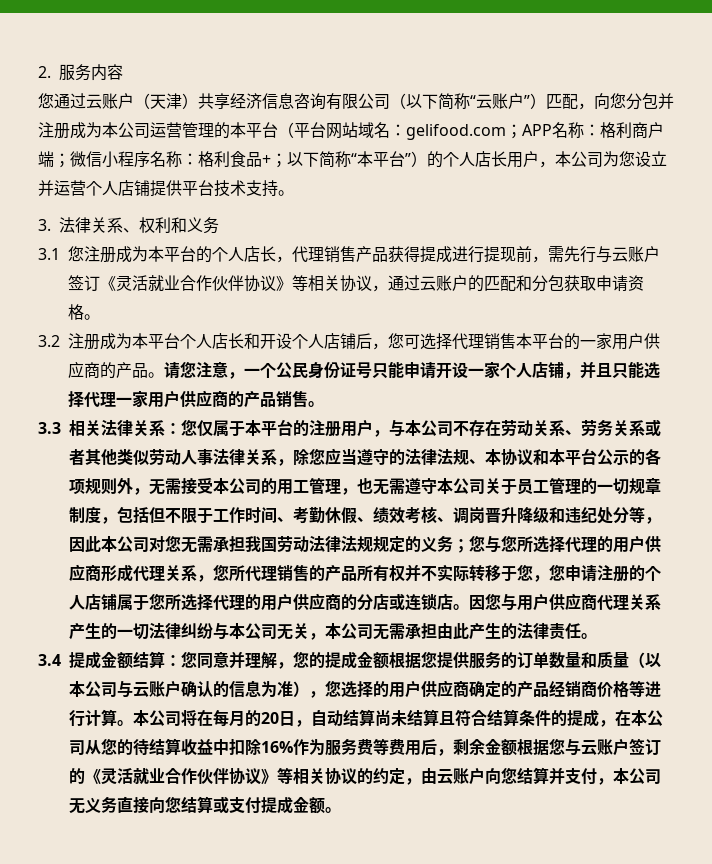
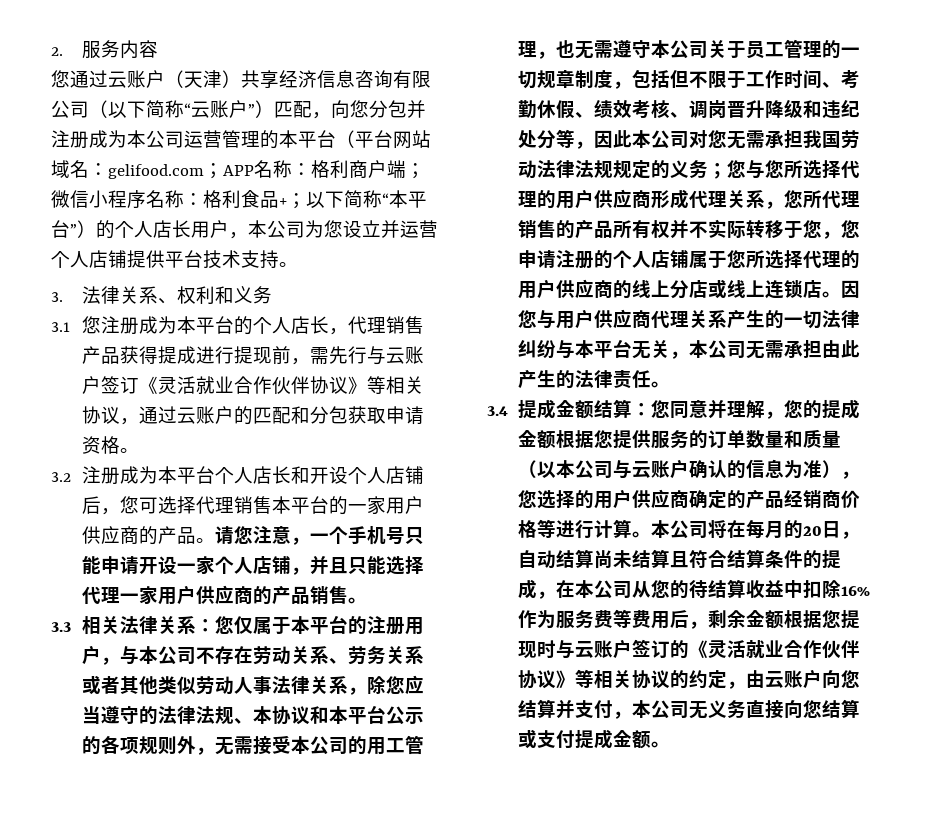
[276,361,356,378] 公民身份证 -> [347,526,386,545] 手机
[357,593,405,611] 分店或 -> [631,279,765,299] 线上分店或线上
[245,623,277,640] 公司 -> [593,339,632,358] 平台
(565, 747) none -> [840,609,860,629] [517,640,556,659] 提现时

